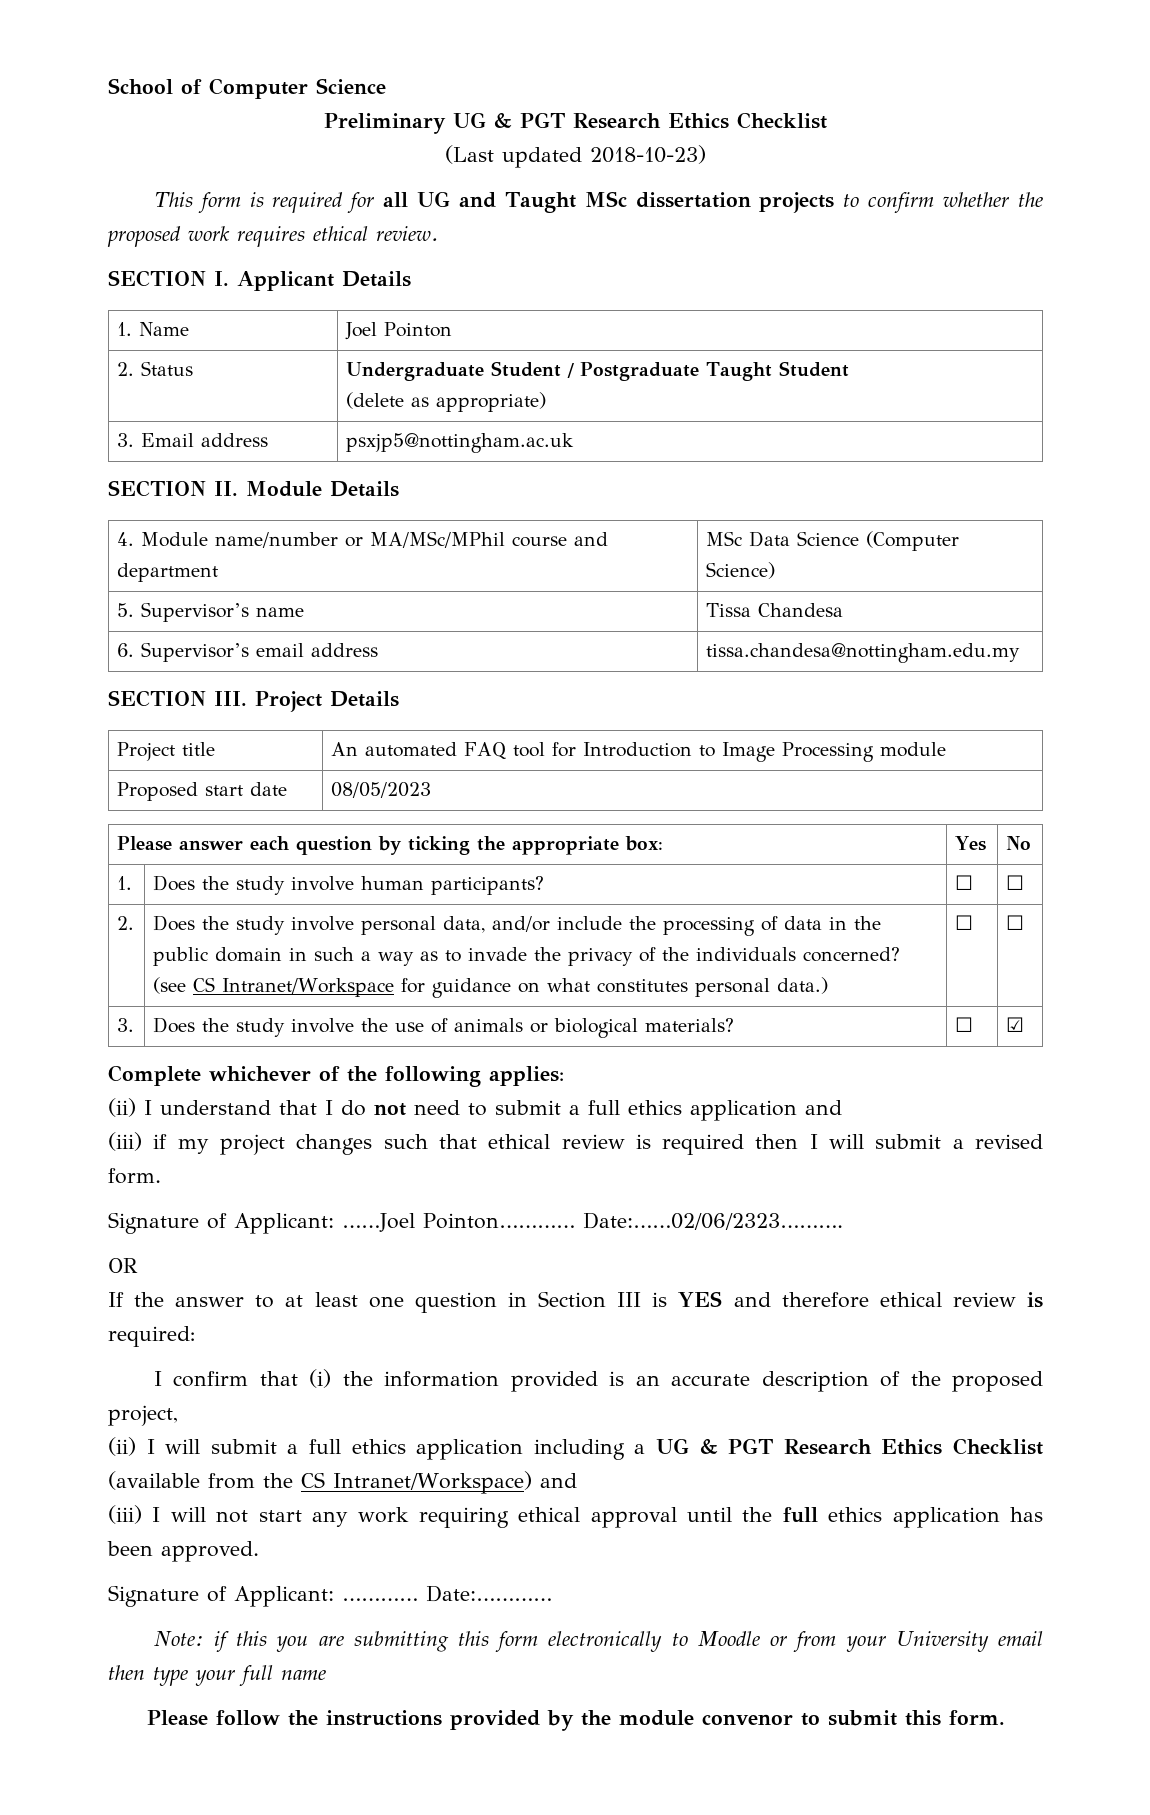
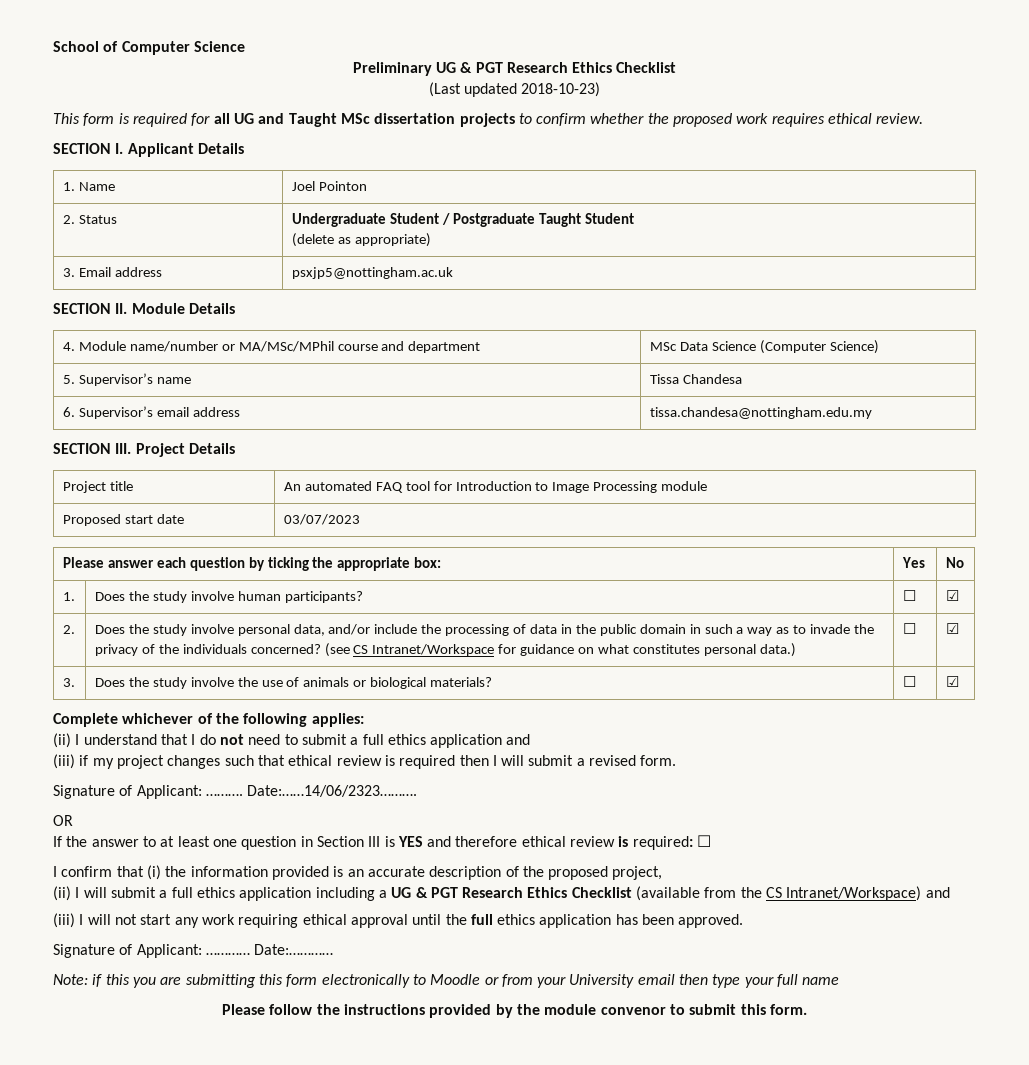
[331,782,432,798] 08/05/2023 -> [283,514,360,525] 03/07/2023
[1006,875,1025,890] ☐ -> [945,590,959,601] ☑
[1006,915,1025,930] ☐ -> [945,623,959,634] ☑
[342,1212,843,1232] ……Joel Pointon………… Date:……02/06/2323………. -> [205,785,418,797] ………. Date:……14/06/2323……….
(195, 1336) none -> [697,835,712,847] ☐

